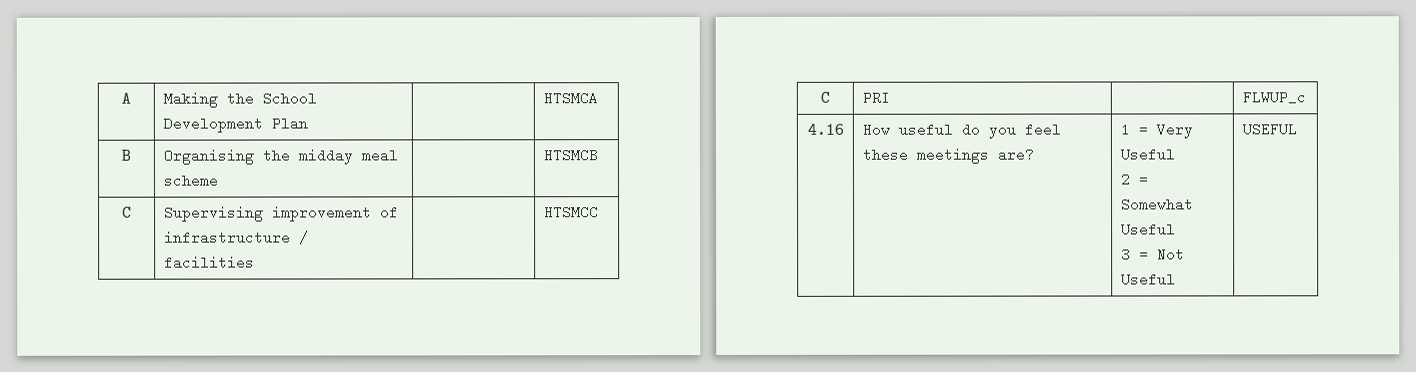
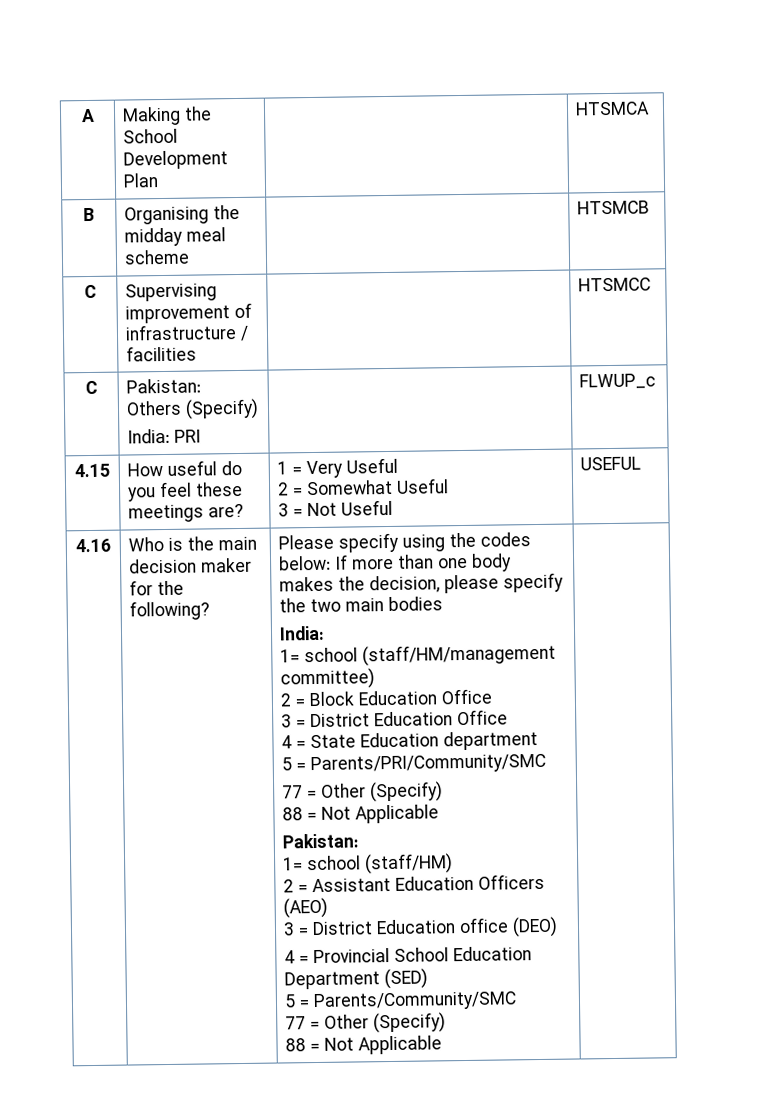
(830, 97) none -> [126,378,202,394] [126,398,260,420] [127,428,171,444] Pakistan: Others (Specify) // India:
[806,123,844,135] 4.16 -> [74,463,110,478] 4.15
(1297, 129) none -> [75,538,111,553] [128,536,258,552] [129,557,253,574] [129,580,185,596] [129,600,211,621] [278,532,532,553] [278,553,513,572] [279,572,565,594] [279,596,444,613] [279,625,326,641] [280,643,557,667] [280,668,376,690] [280,688,493,707] [281,709,509,728] [281,730,539,751] [281,753,547,775] [282,781,444,803] [282,804,440,824] [282,833,360,849] [283,853,454,875] [283,873,546,893] [283,897,329,919] [283,916,559,938] [284,946,533,964] [284,968,429,990] [284,991,518,1012] [285,1012,447,1034] [285,1035,443,1055] // 4.16 | Who is the main decision maker for the following? | Please specify using the codes below: If more than one body makes the decision, please specify the two main bodies // India: // 1= school (staff/HM/management committee) // 2 = Block Education Office // 3 = District Education Office // 4 = State Education department // 5 = Parents/PRI/Community/SMC // 77 = Other (Specify) // 88 = Not Applicable // Pakistan: // 1= school (staff/HM) // 2 = Assistant Education Officers (AEO) // 3 = District Education office (DEO) // 4 = Provincial School Education Department (SED) // 5 = Parents/Community/SMC // 77 = Other (Specify) // 88 = Not Applicable |

